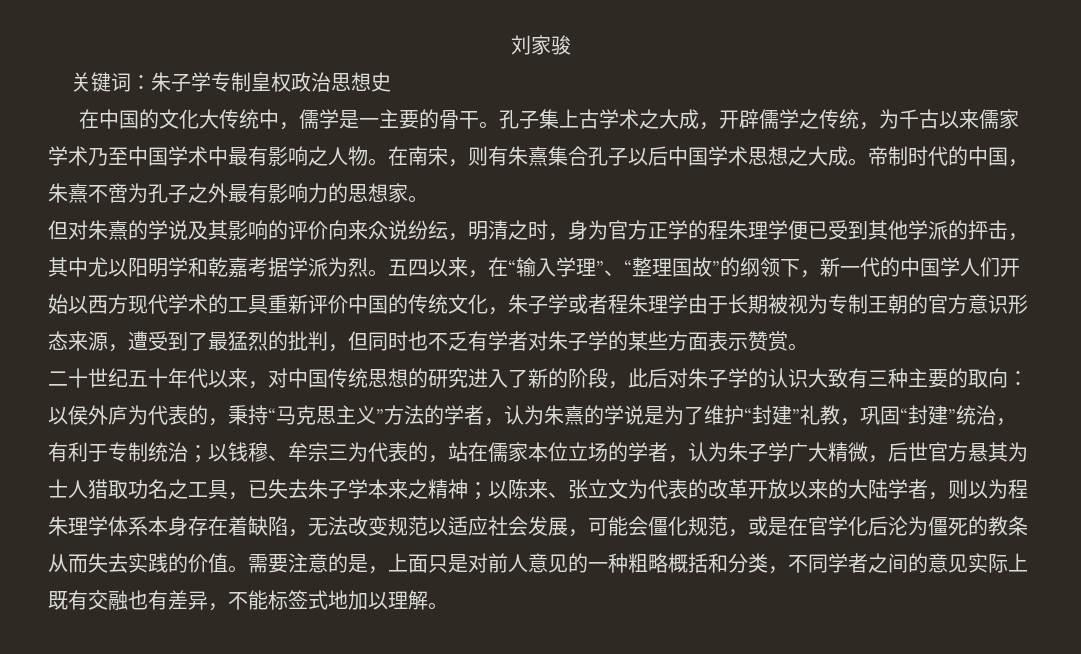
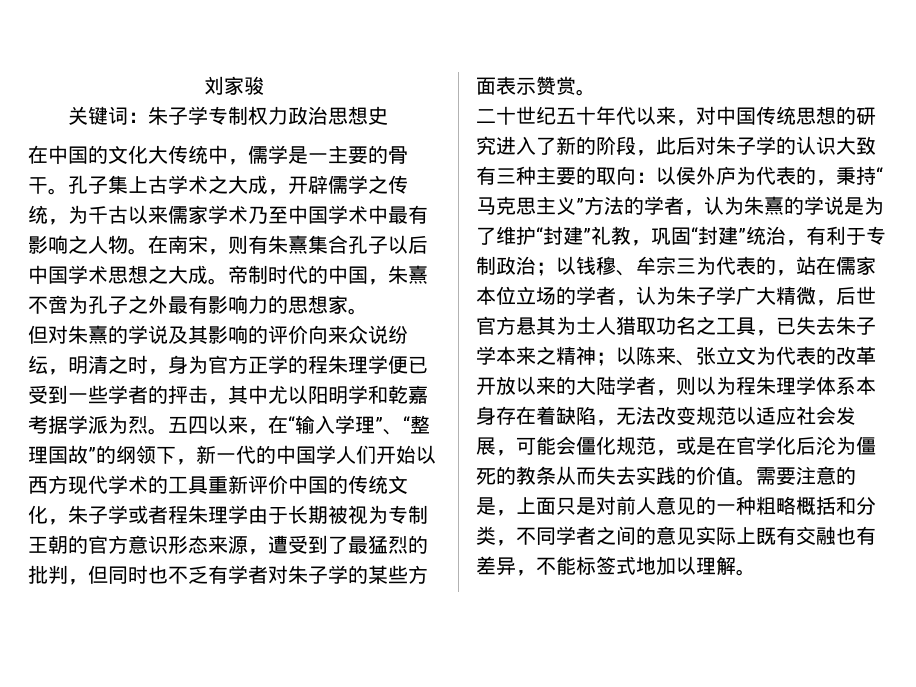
[251,72,292,92] 皇权 -> [247,106,288,125] 权力
[868,220,948,240] 其他学派 -> [68,385,148,404] 一些学者
[148,442,168,462] 统 -> [496,256,516,275] 政

